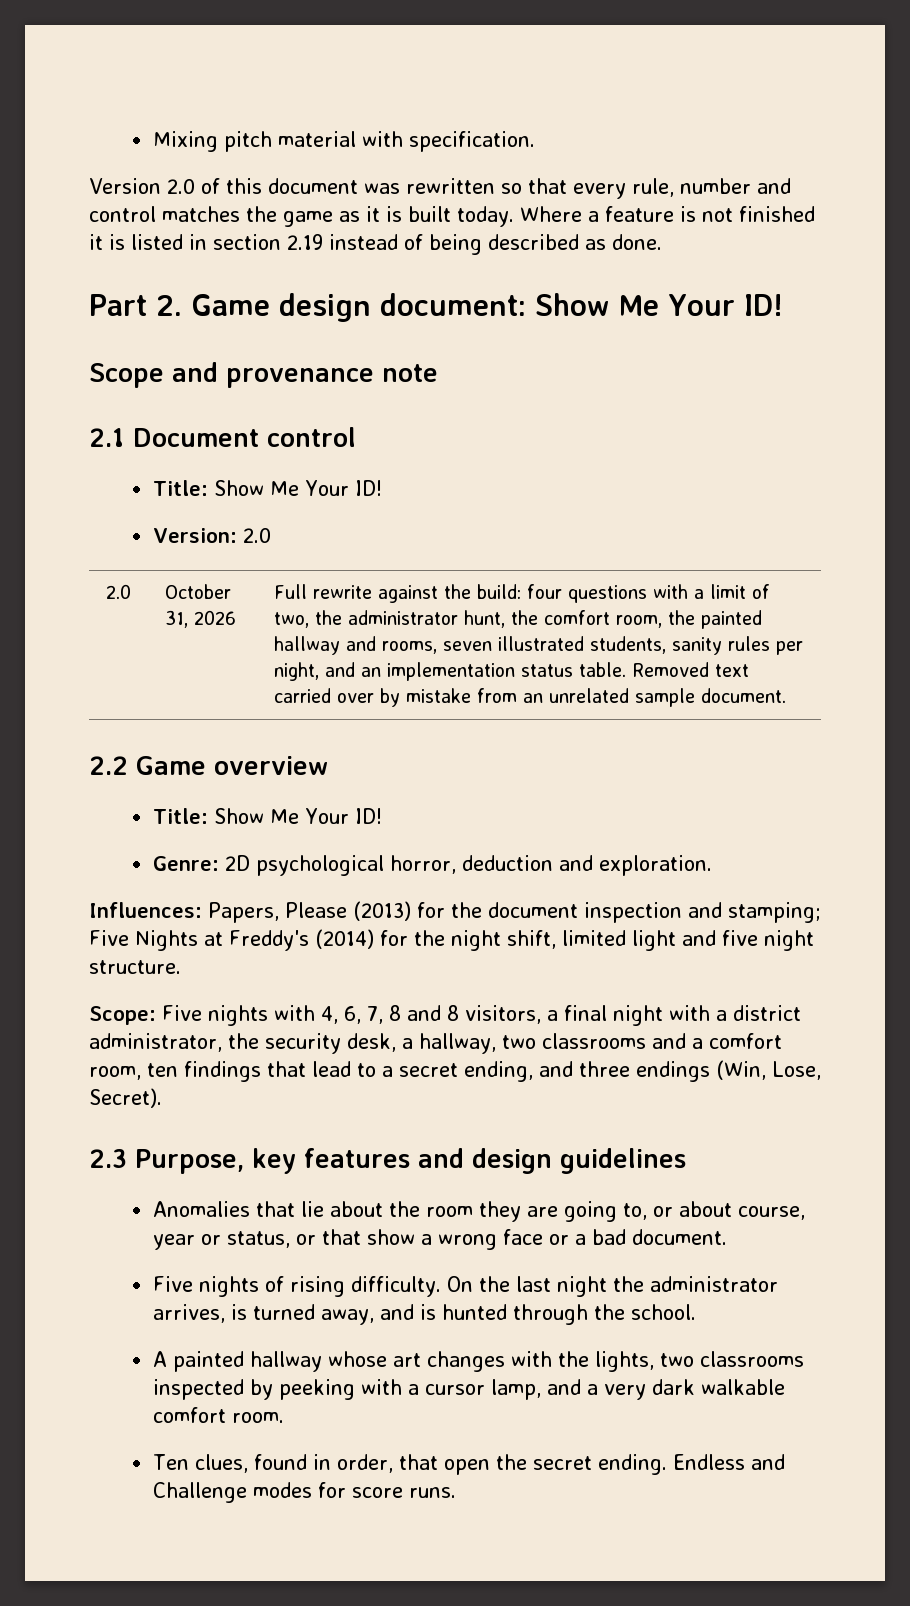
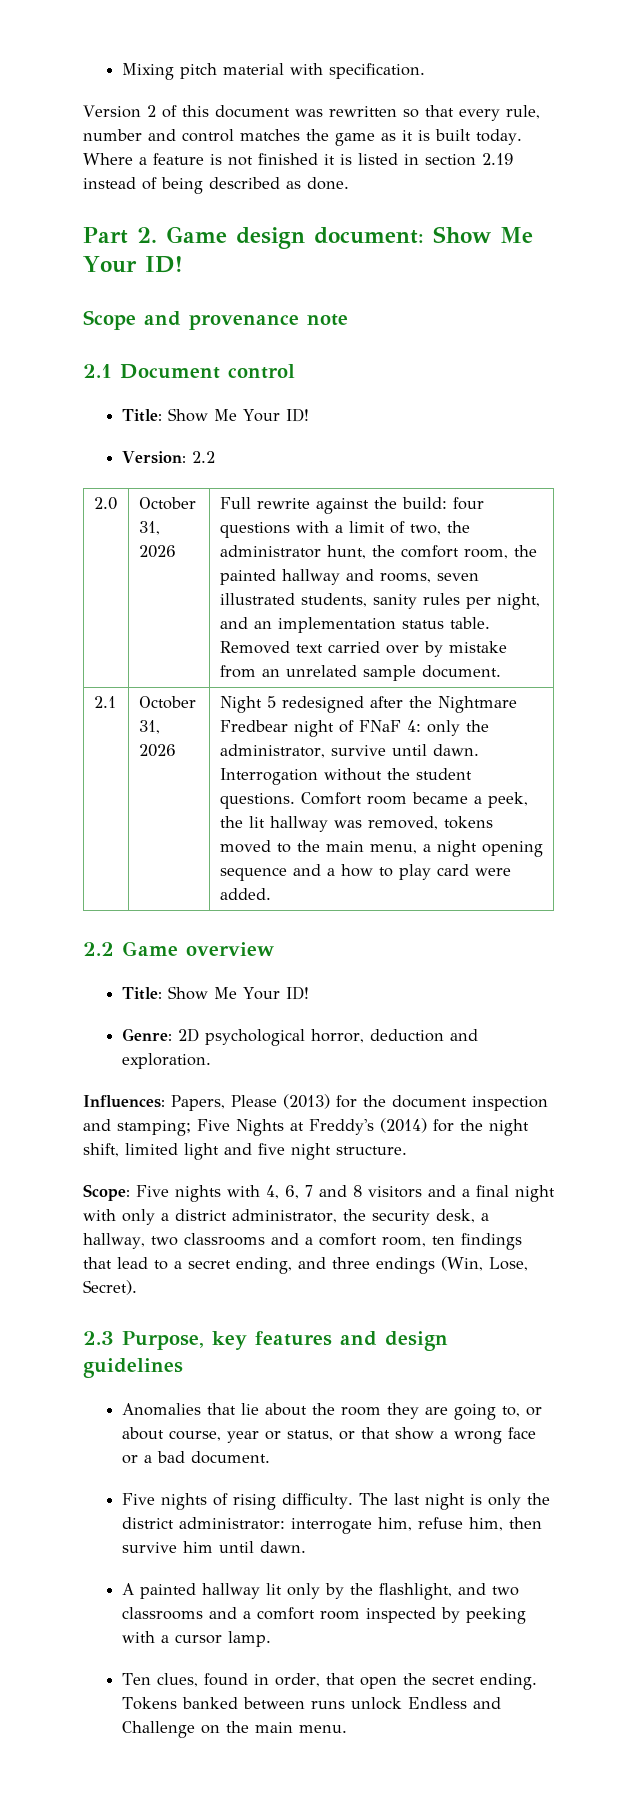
[166,179,195,194] 2.0 -> [146,105,156,117] 2
[242,528,271,543] 2.0 -> [192,451,216,463] 2.2
(786, 695) none -> [93,696,116,708] [138,696,196,709] [138,720,160,734] [138,744,176,757] [219,696,517,713] [219,720,489,737] [219,744,479,758] [219,768,472,785] [219,792,528,809] [219,816,493,832] [219,840,543,857] [219,864,511,881] [219,888,271,900] // 2.1 | October 31, 2026 | Night 5 redesigned after the Nightmare Fredbear night of FNaF 4: only the administrator, survive until dawn. Interrogation without the student questions. Comfort room became a peek, the lit hallway was removed, tokens moved to the main menu, a night opening sequence and a how to play card were added.
[367,1005,541,1024] 7, 8 and 8 visitors, -> [305,1185,456,1198] 7 and 8 visitors and
(710, 1013) none -> [122,1209,155,1225] only
[446,1276,778,1297] [152,1304,696,1325] [152,1351,804,1372] On the last night the administrator arrives, is turned away, and is hunted through the school. // A painted hallway whose art changes with the lights, two classrooms -> [359,1493,551,1510] [122,1517,543,1534] [122,1541,307,1553] [122,1583,520,1600] [122,1607,361,1620] The last night is only the district administrator: interrogate him, refuse him, then survive him until dawn. // A painted hallway lit only by the flashlight, and two classrooms and a comfort room
[490,1379,785,1400] [152,1407,284,1423] lamp, and a very dark walkable comfort room. -> [228,1631,272,1647] lamp.
[672,1454,785,1470] [152,1482,456,1503] Endless and Challenge modes for score runs. -> [122,1697,502,1710] [122,1721,348,1738] Tokens banked between runs unlock Endless and Challenge on the main menu.

